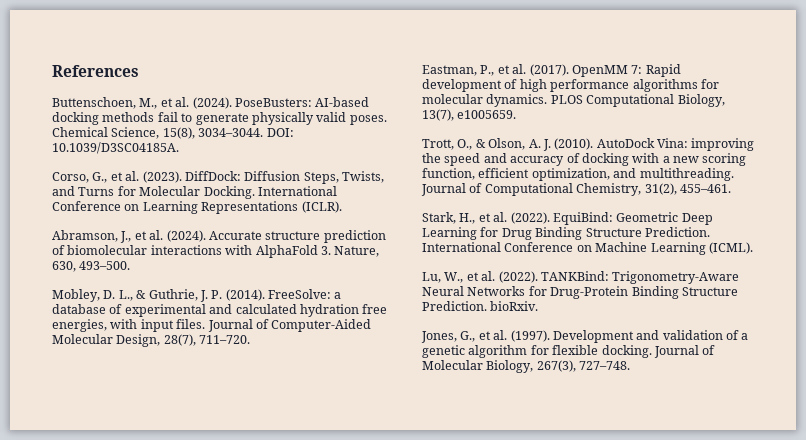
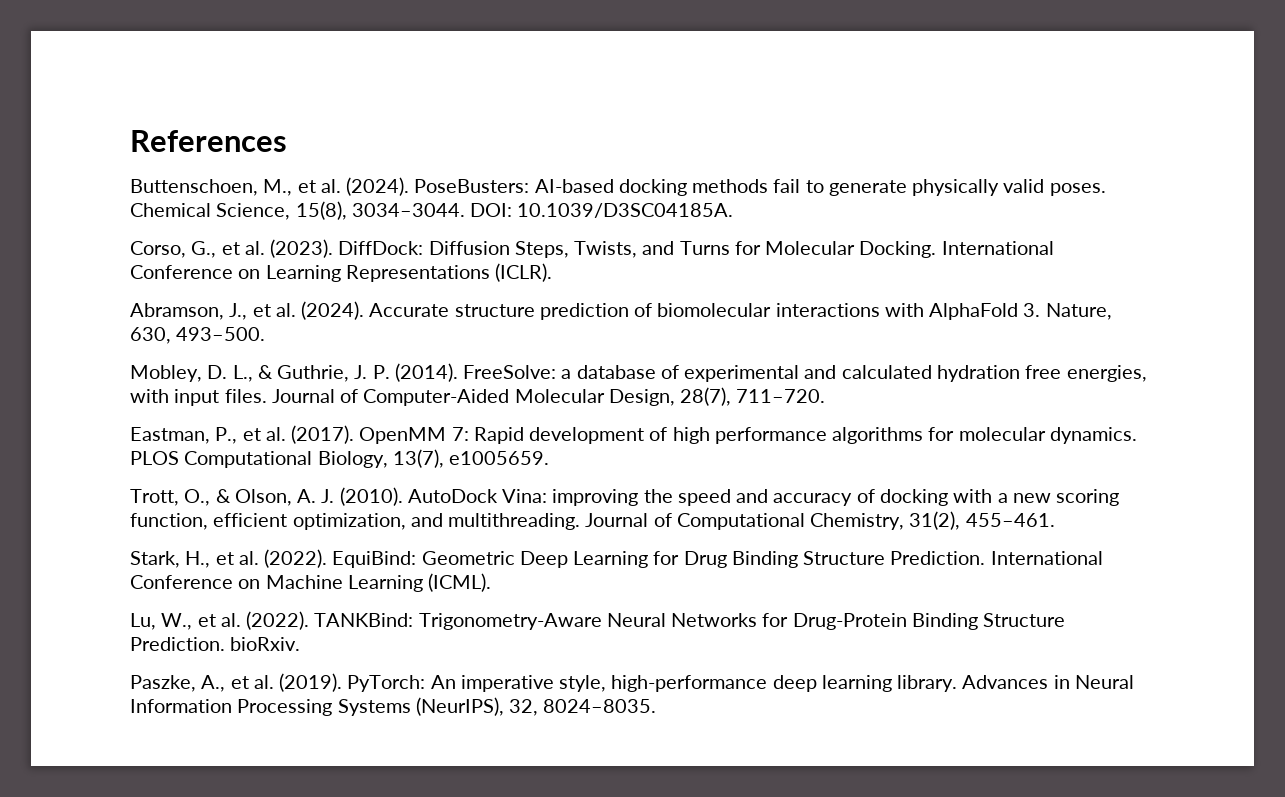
[421,330,749,343] [422,345,716,358] [422,360,631,373] Jones, G., et al. (1997). Development and validation of a genetic algorithm for flexible docking. Journal of Molecular Biology, 267(3), 727–748. -> [130,673,1134,692] [130,697,657,716] Paszke, A., et al. (2019). PyTorch: An imperative style, high-performance deep learning library. Advances in Neural Information Processing Systems (NeurIPS), 32, 8024–8035.

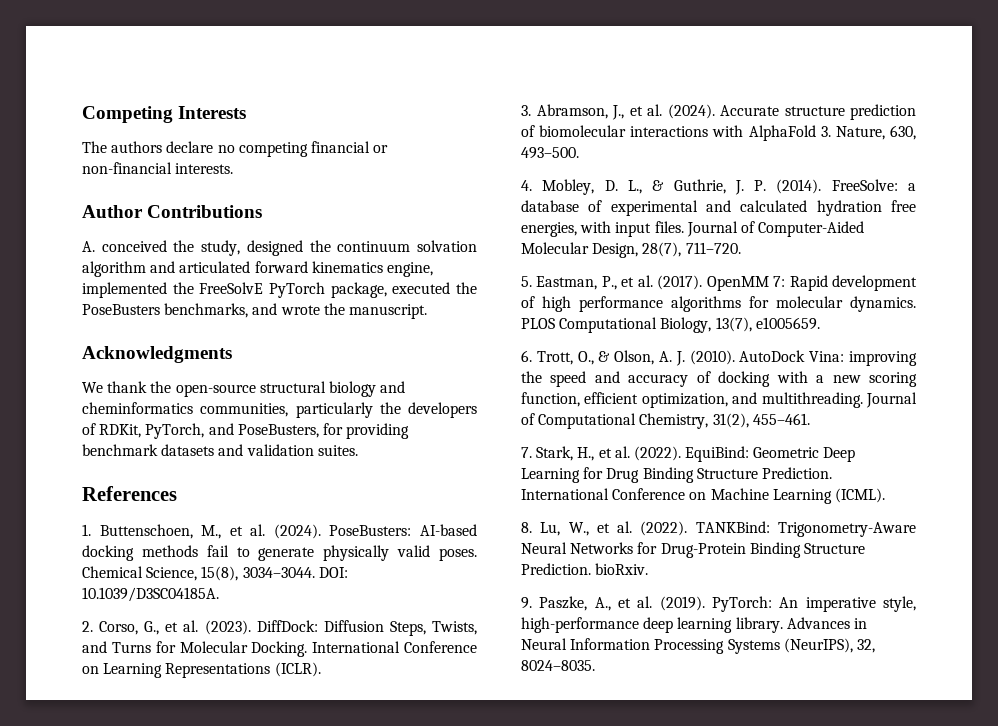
(130, 141) none -> [82,106,247,123] [82,141,389,157] [82,162,234,174] [82,205,263,218] [82,240,477,256] [82,261,433,277] [82,282,477,298] [82,303,427,319] [82,346,232,363] [82,381,406,397] [82,402,477,418] [82,423,410,439] [82,444,358,456] Competing Interests // The authors declare no competing financial or non-financial interests. // Author Contributions // A. conceived the study, designed the continuum solvation algorithm and articulated forward kinematics engine, implemented the FreeSolvE PyTorch package, executed the PoseBusters benchmarks, and wrote the manuscript. // Acknowledgments // We thank the open-source structural biology and cheminformatics communities, particularly the developers of RDKit, PyTorch, and PoseBusters, for providing benchmark datasets and validation suites. //
(287, 141) none -> [82,524,91,536] 1.
(734, 210) none -> [82,621,93,632] 2.
(553, 272) none -> [521,105,531,116] 3.
(266, 334) none -> [521,180,532,191] 4.
(826, 396) none -> [521,276,532,287] 5.
(550, 458) none -> [521,350,532,362] 6.
(1055, 520) none -> [521,447,532,458] 7.
(492, 582) none -> [521,522,532,533] 8.
(301, 644) none -> [521,597,532,609] 9.

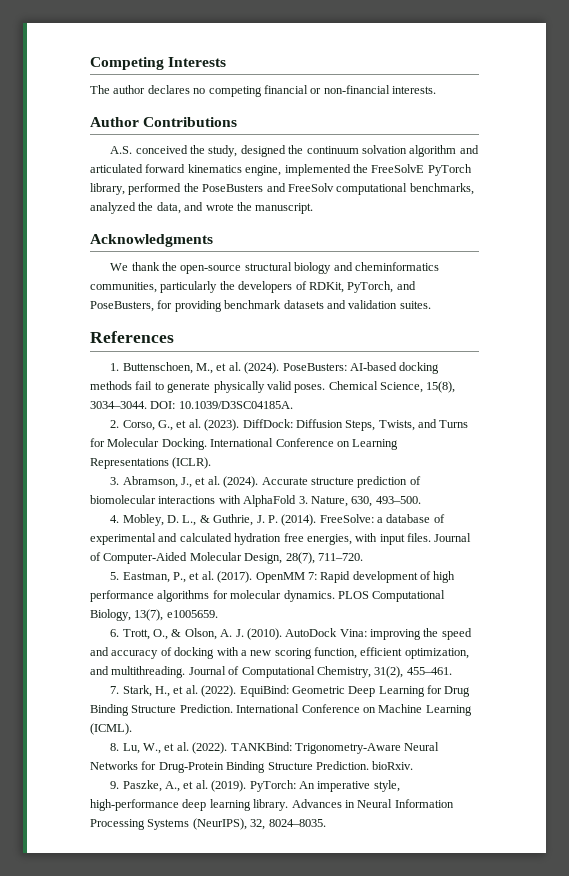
[111,141,214,153] authors declare -> [113,85,190,94] author declares
[82,241,95,252] A. -> [110,146,133,154] A.S.
[330,282,477,298] [82,303,249,318] package, executed the PoseBusters benchmarks, -> [90,183,474,195] [90,202,181,214] library, performed the PoseBusters and FreeSolv computational benchmarks, analyzed the data,

